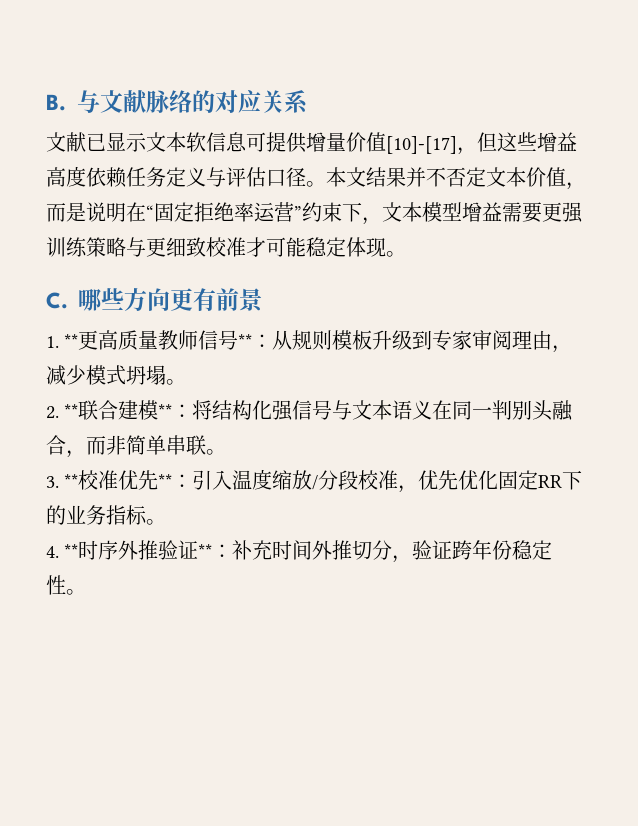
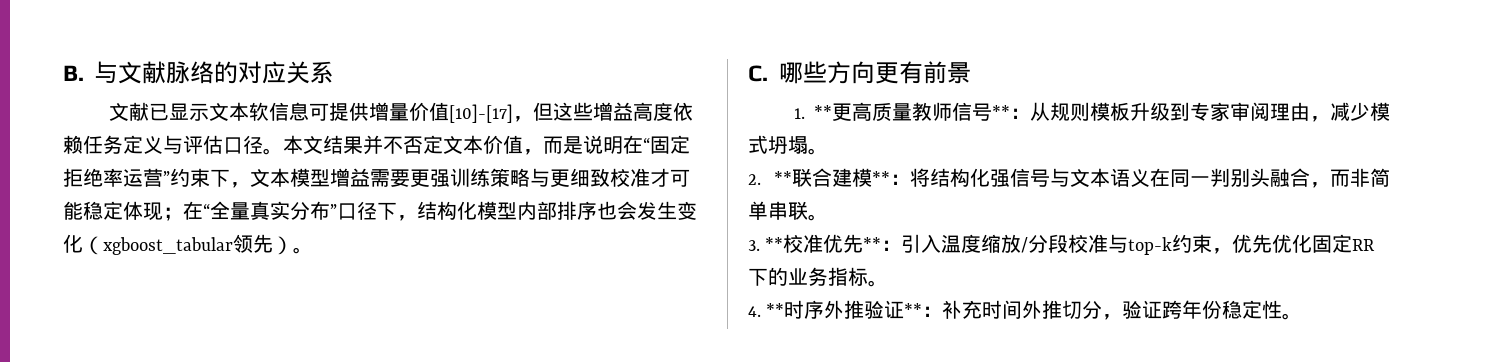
(386, 247) none -> [163,201,697,221] [63,234,293,255] ；在“全量真实分布”口径下，结构化模型内部排序也会发生变化（xgboost_tabular领先）
(399, 480) none -> [1108,234,1213,255] 与top-k约束

